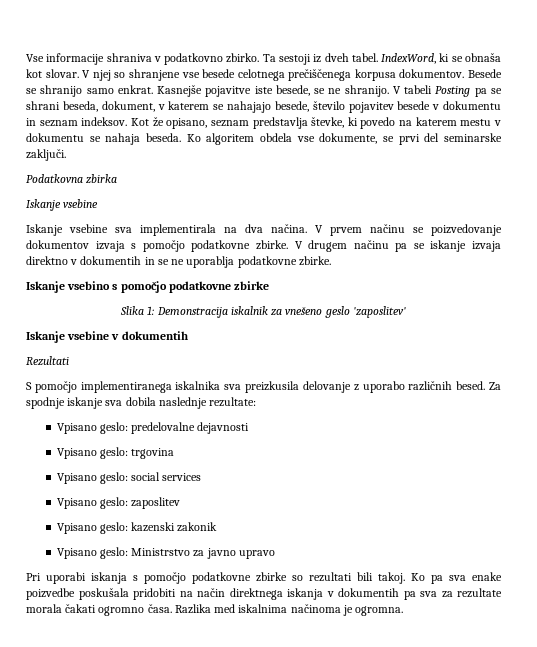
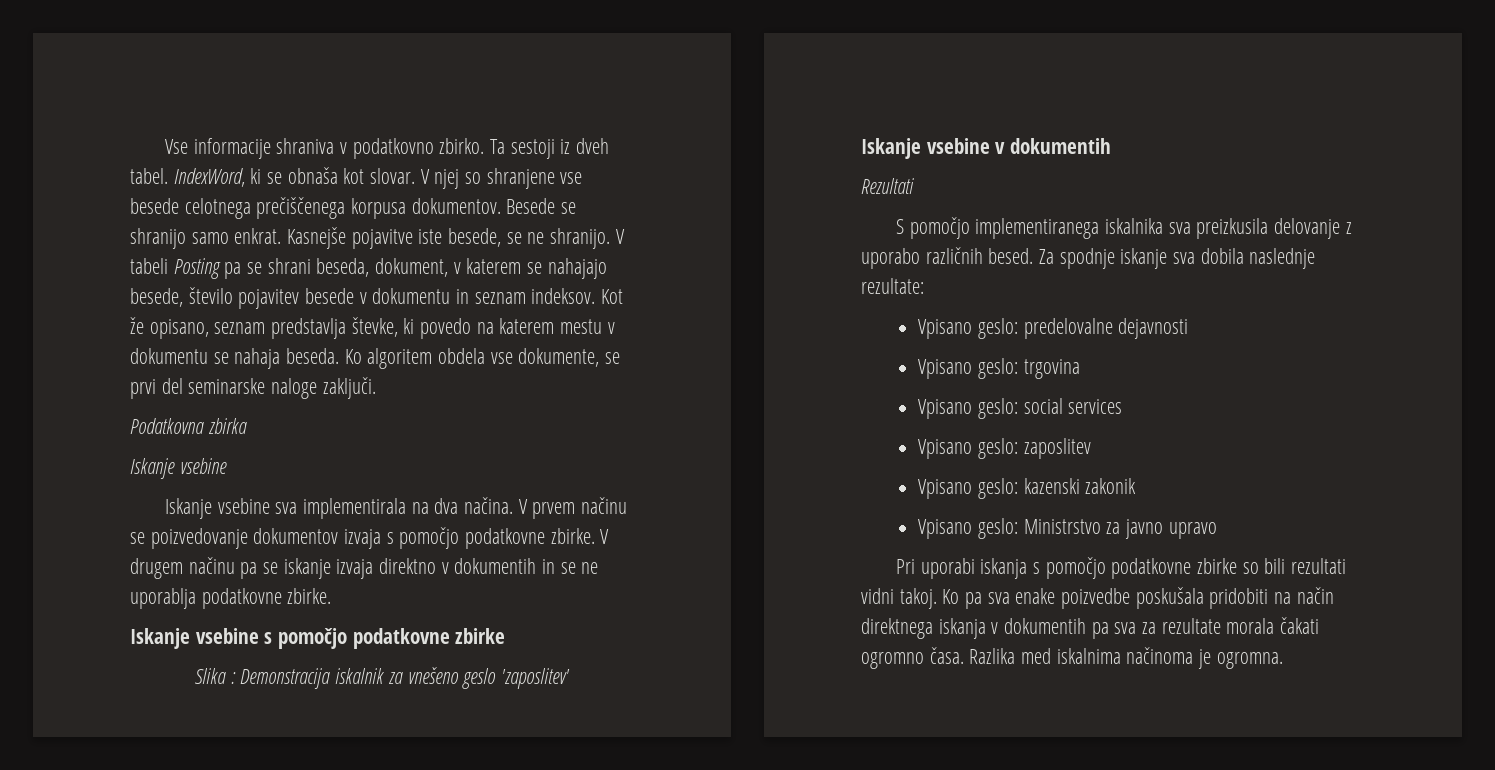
(503, 137) none -> [271,378,318,399] naloge
[67,281,111,290] vsebino -> [195,628,259,644] vsebine
[147,306,155,315] 1: -> [230,672,236,684] :
[309,572,373,582] rezultati bili -> [1264,558,1347,574] [861,588,894,604] bili rezultati vidni

